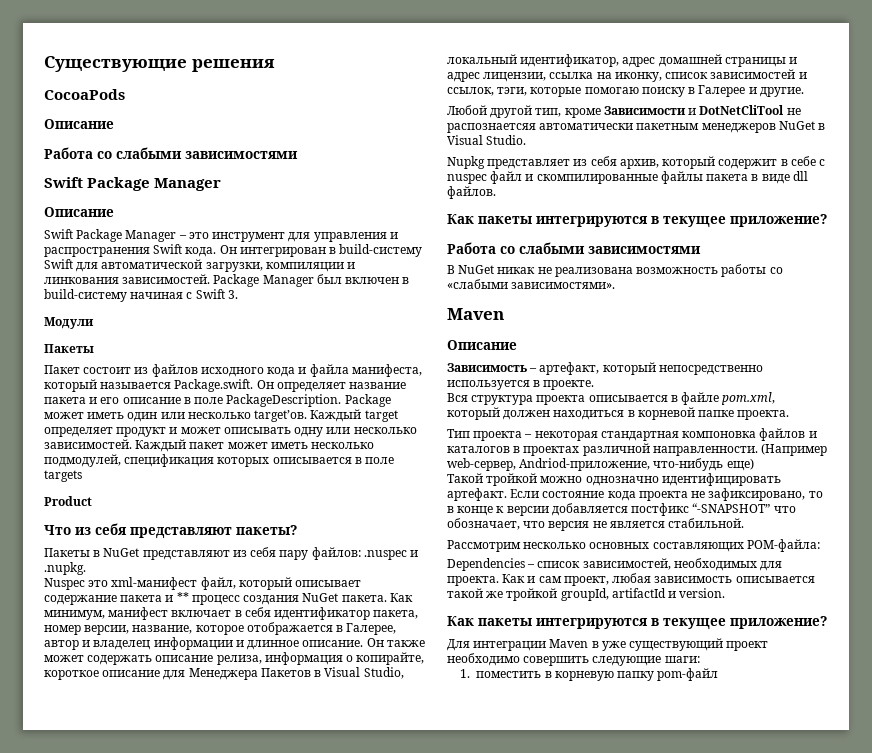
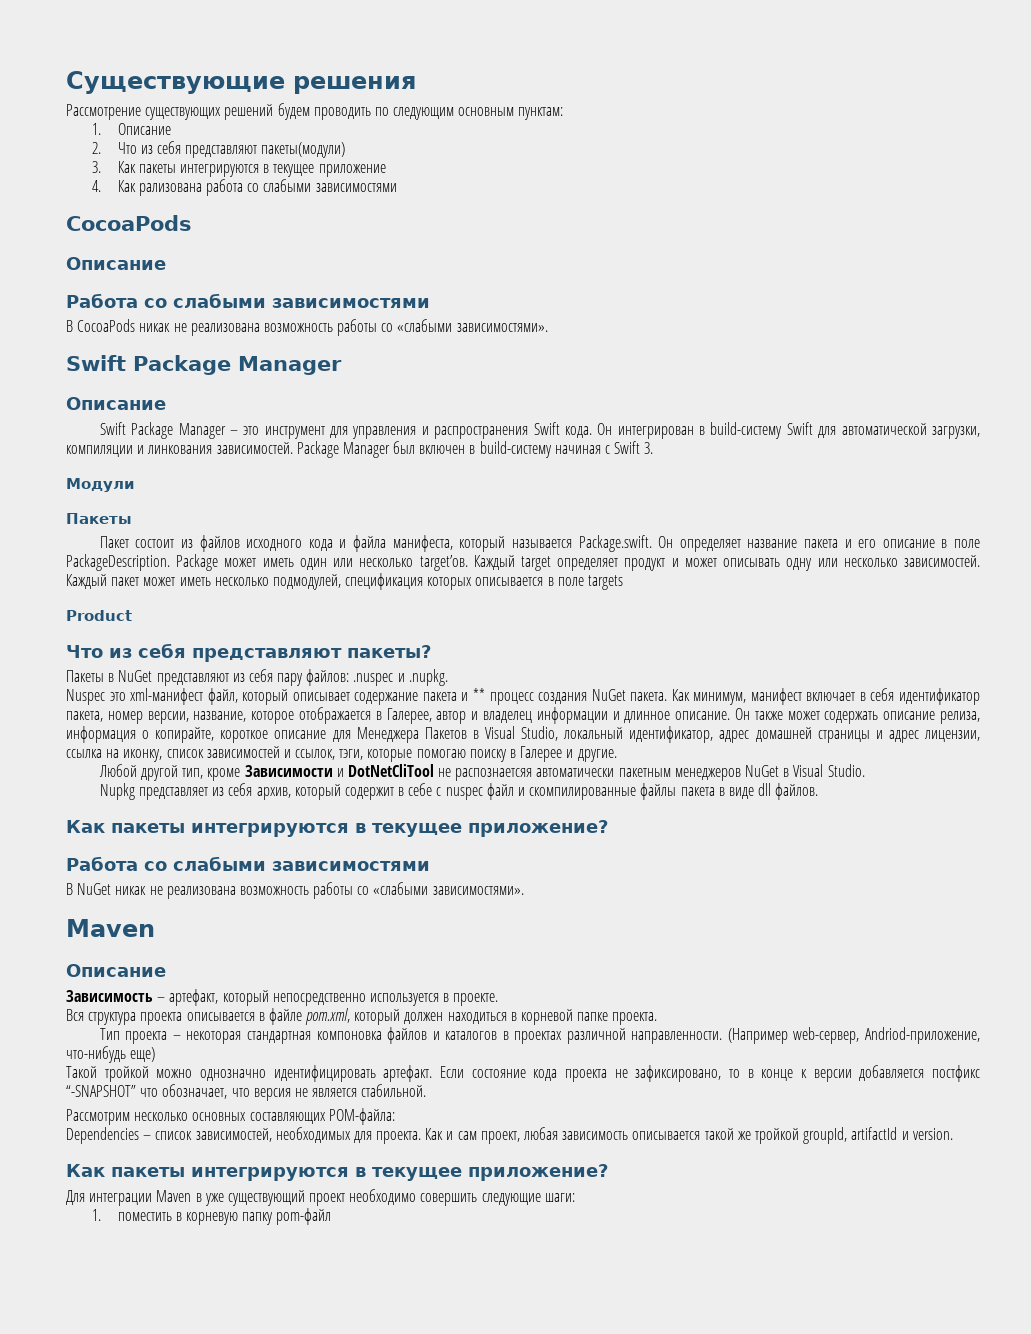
(275, 65) none -> [66,103,564,120] [91,123,171,135] [91,141,346,158] [91,161,386,177] [91,179,397,196] // Рассмотрение существующих решений будем проводить по следующим основным пунктам: // 1. Описание // 2. Что из себя представляют пакеты(модули) // 3. Как пакеты интегрируются в текущее приложение // 4. Как рализована работа со слабыми зависимостями
(298, 155) none -> [66,319,548,336] // В CocoaPods никак не реализована возможность работы со «слабыми зависимостями».

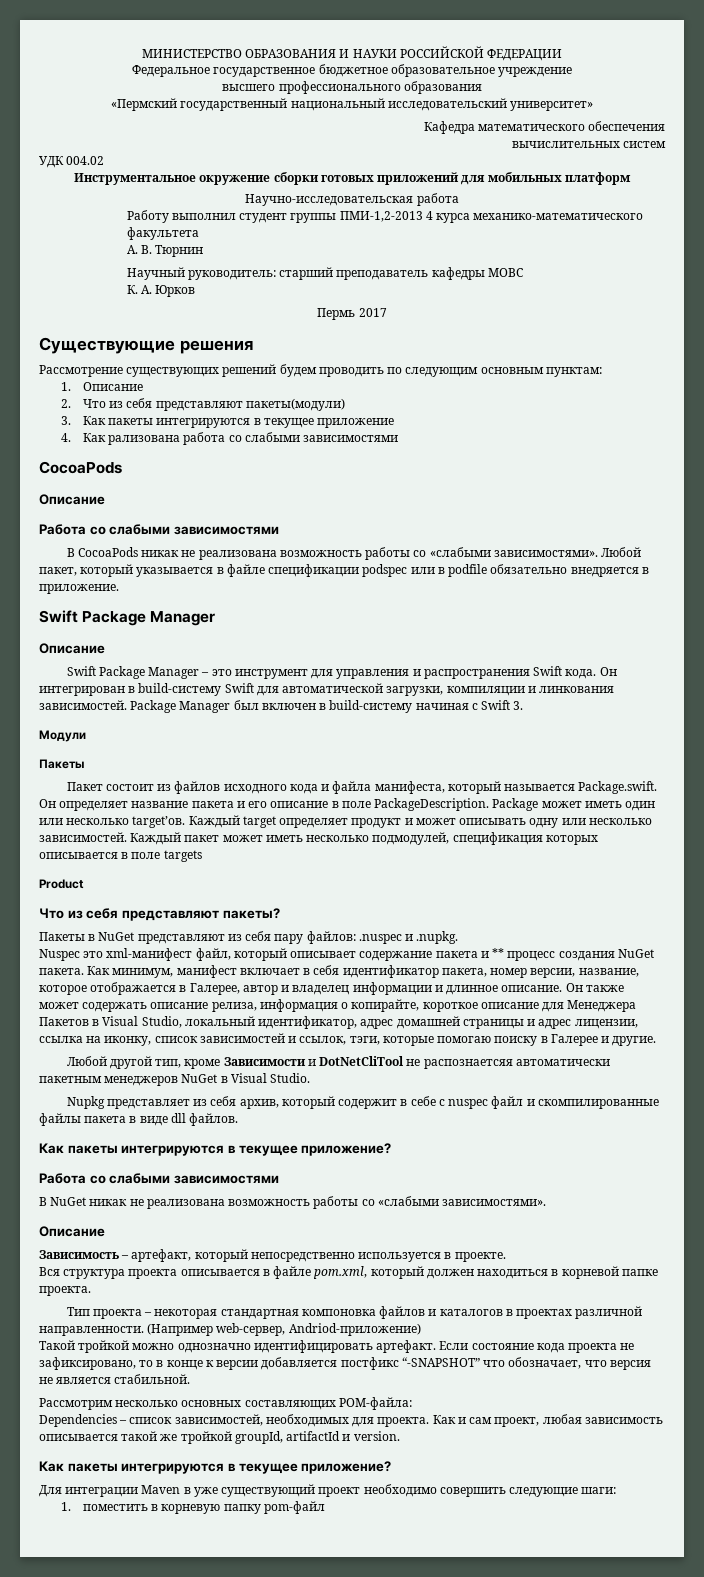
(66, 82) none -> [141,46,563,61] [132,64,572,77] [222,81,482,94] [111,98,593,111] [423,121,665,134] [511,141,666,148] [39,156,105,168] [74,172,631,185] [245,193,459,206] [126,210,644,223] [126,227,199,240] [126,245,204,257] [126,267,523,280] [126,285,196,297] [317,308,387,320] МИНИСТЕРСТВО ОБРАЗОВАНИЯ И НАУКИ РОССИЙСКОЙ ФЕДЕРАЦИИ // Федеральное государственное бюджетное образовательное учреждение // высшего профессионального образования // «Пермский государственный национальный исследовательский университет» // Кафедра математического обеспечения // вычислительных систем // УДК 004.02 // Инструментальное окружение сборки готовых приложений для мобильных платформ // Научно-исследовательская работа // Работу выполнил студент группы ПМИ-1,2-2013 4 курса механико-математического факультета // А. В. Тюрнин // Научный руководитель: старший преподаватель кафедры МОВС // К. А. Юрков // Пермь 2017 //
(548, 327) none -> [601,547,642,557] [39,564,649,577] [39,584,119,594] Любой пакет, который указывается в файле спецификации podspec или в podfile обязательно внедряется в приложение.
[66,919,155,937] // Maven -> (547, 1202) none
[865,1027,981,1044] [66,1046,156,1063] Andriod-приложение, что-нибудь еще) -> [288,1323,421,1336] Andriod-приложение)

